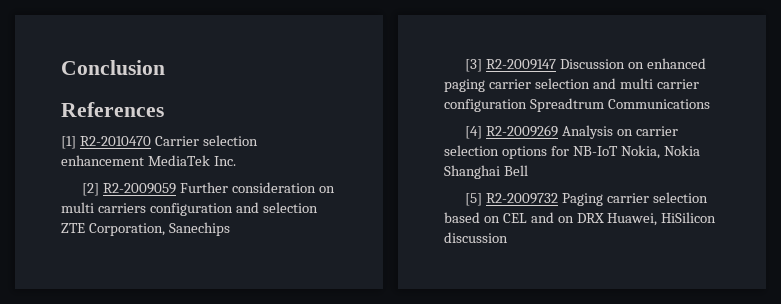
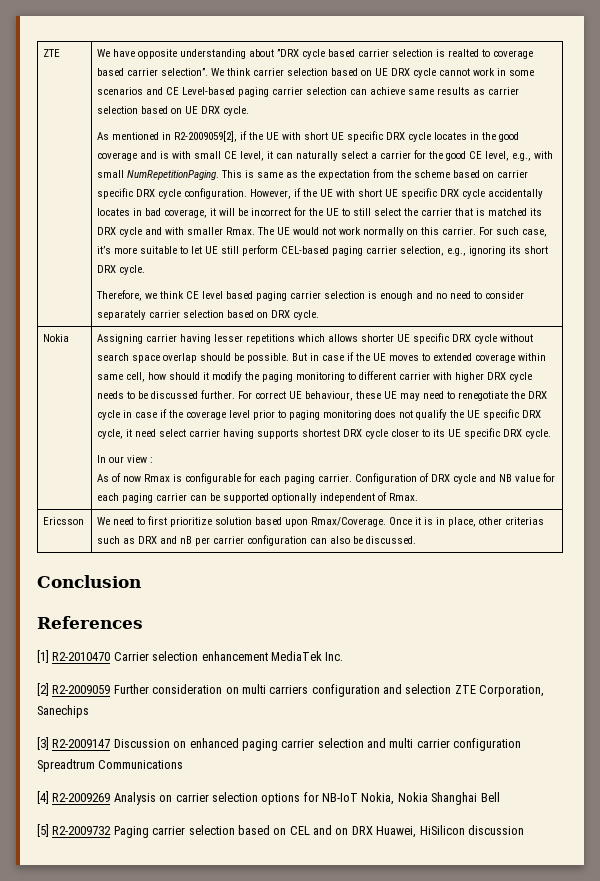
(61, 67) none -> [43,49,61,57] [97,49,534,59] [97,68,535,78] [97,87,520,97] [97,106,250,116] [97,131,520,142] [97,150,554,161] [97,169,529,180] [97,188,544,199] [97,207,543,218] [97,227,548,237] [97,245,549,256] [97,265,146,275] [96,290,525,301] [97,310,320,320] [43,334,70,342] [97,333,534,344] [97,352,547,363] [97,371,533,382] [97,390,548,401] [97,409,542,420] [97,428,552,439] [97,455,154,463] [97,473,556,484] [97,492,419,503] [43,517,85,525] [97,516,545,527] [97,535,417,546] ZTE | We have opposite understanding about ”DRX cycle based carrier selection is realted to coverage based carrier selection”. We think carrier selection based on UE DRX cycle cannot work in some scenarios and CE Level-based paging carrier selection can achieve same results as carrier selection based on UE DRX cycle. // As mentioned in R2-2009059[2], if the UE with short UE specific DRX cycle locates in the good coverage and is with small CE level, it can naturally select a carrier for the good CE level, e.g., with small NumRepetitionPaging. This is same as the expectation from the scheme based on carrier specific DRX cycle configuration. However, if the UE with short UE specific DRX cycle accidentally locates in bad coverage, it will be incorrect for the UE to still select the carrier that is matched its DRX cycle and with smaller Rmax. The UE would not work normally on this carrier. For such case, it’s more suitable to let UE still perform CEL-based paging carrier selection, e.g., ignoring its short DRX cycle. // Therefore, we think CE level based paging carrier selection is enough and no need to consider separately carrier selection based on DRX cycle. // Nokia | Assigning carrier having lesser repetitions which allows shorter UE specific DRX cycle without search space overlap should be possible. But in case if the UE moves to extended coverage within same cell, how should it modify the paging monitoring to different carrier with higher DRX cycle needs to be discussed further. For correct UE behaviour, these UE may need to renegotiate the DRX cycle in case if the coverage level prior to paging monitoring does not qualify the UE specific DRX cycle, it need select carrier having supports shortest DRX cycle closer to its UE specific DRX cycle. // In our view : // As of now Rmax is configurable for each paging carrier. Configuration of DRX cycle and NB value for each paging carrier can be supported optionally independent of Rmax. // Ericsson | We need to first prioritize solution based upon Rmax/Coverage. Once it is in place, other criterias such as DRX and nB per carrier configuration can also be discussed. //

